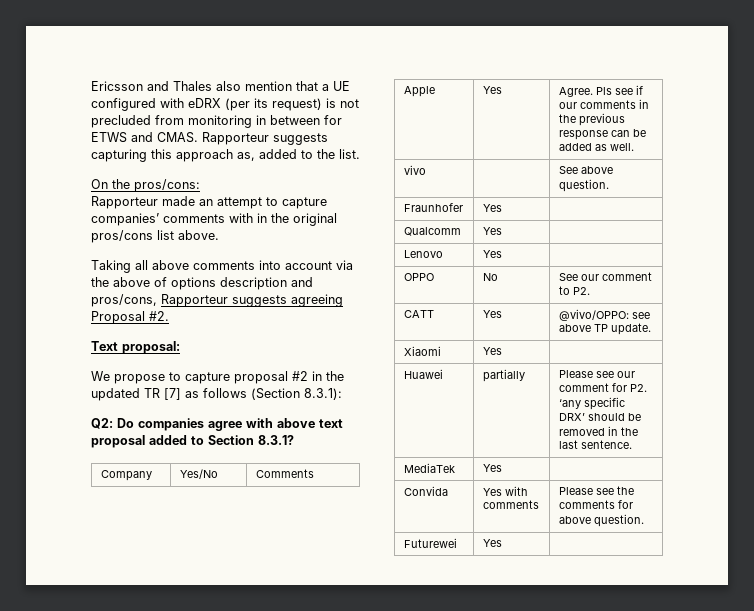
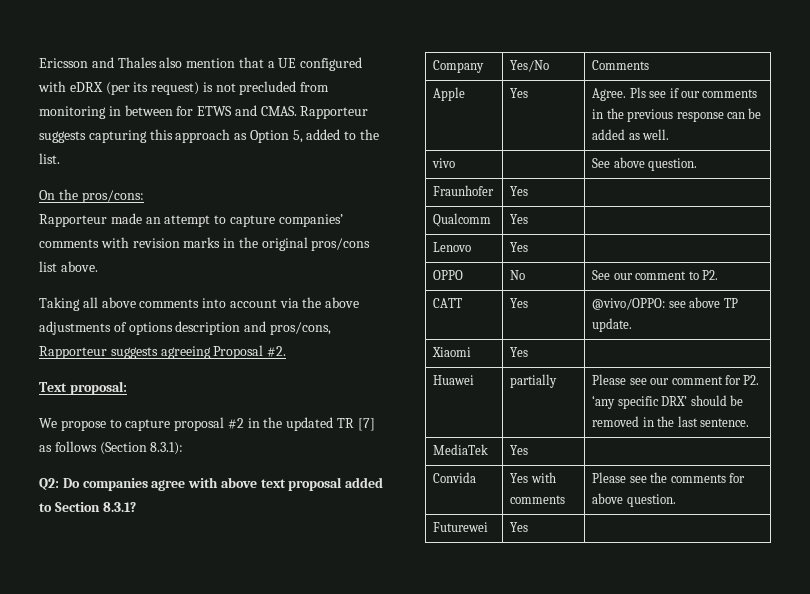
[237,152,255,161] as, -> [234,130,303,143] as Option 5,
(253, 218) none -> [132,237,221,248] revision marks
(150, 282) none -> [39,321,111,335] adjustments

